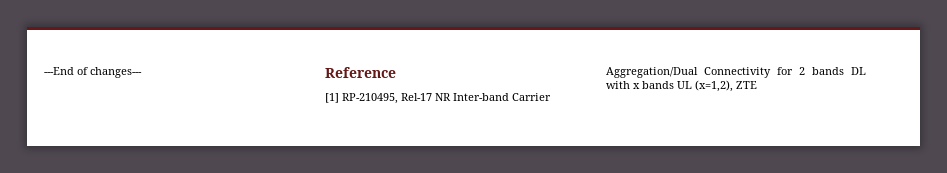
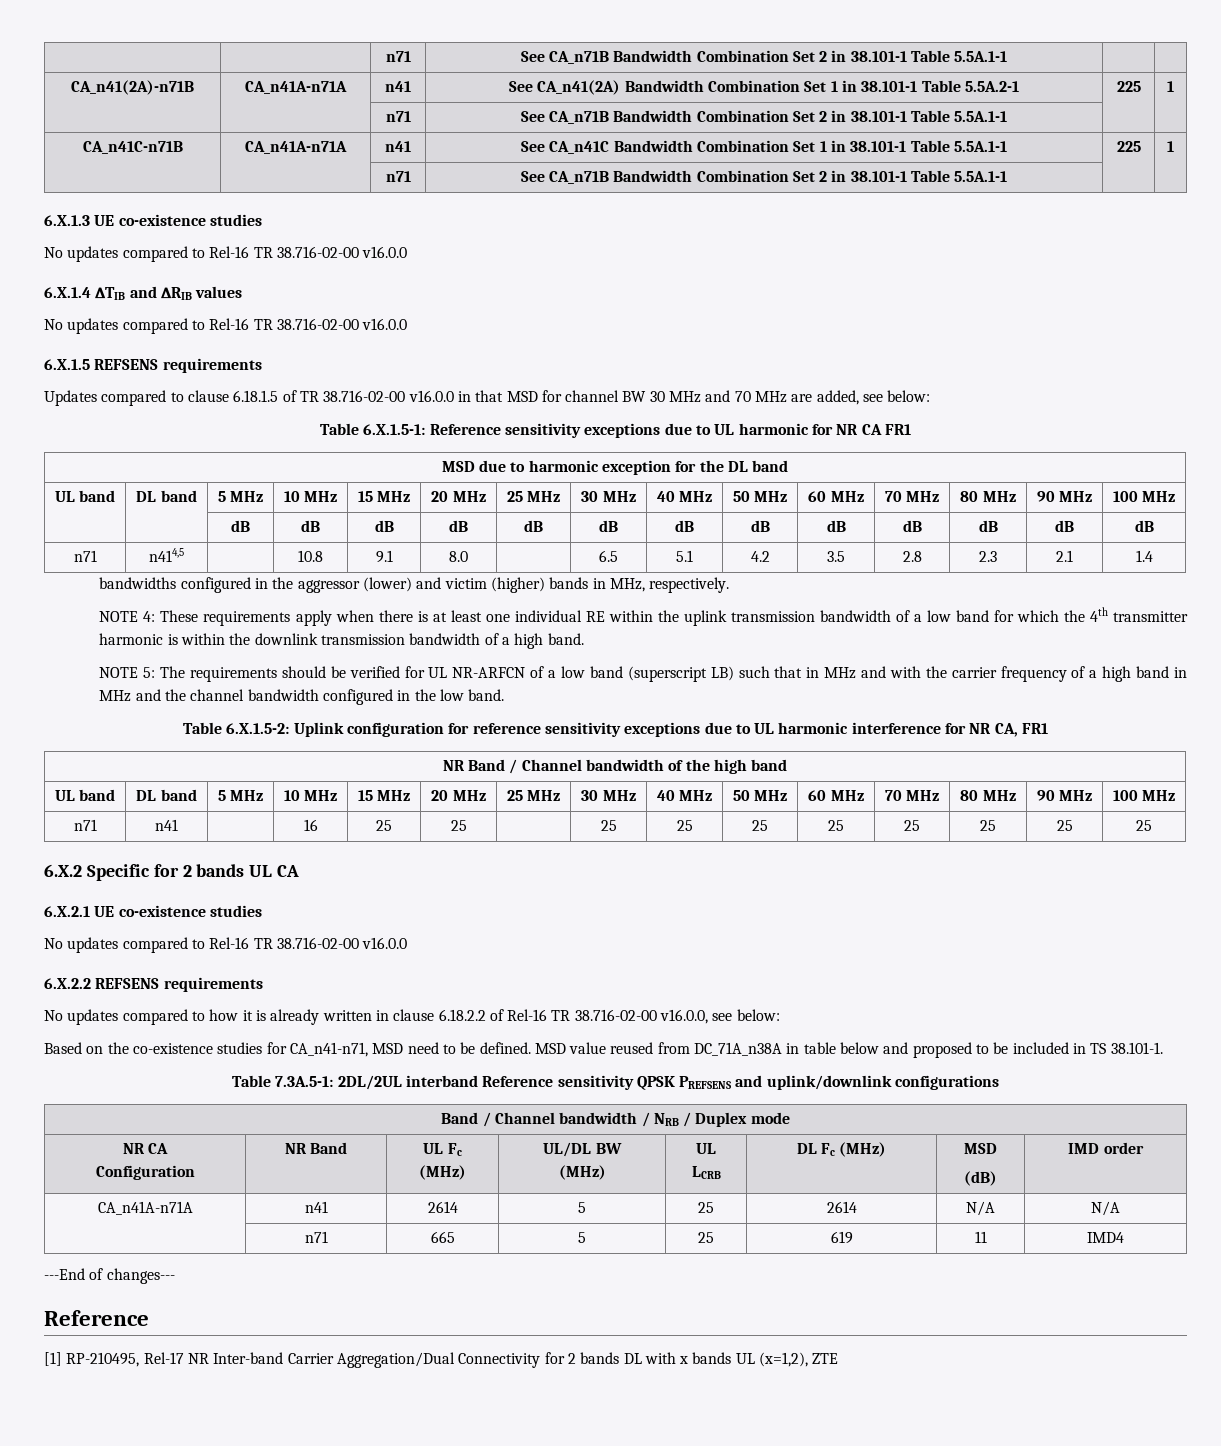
(44, 71) none -> [385,51,411,62] [520,50,1008,64] [71,80,194,95] [245,81,347,94] [385,81,411,92] [509,80,1019,95] [1116,81,1141,92] [1167,81,1174,92] [385,111,411,122] [520,110,1008,124] [82,141,183,154] [245,141,347,154] [385,141,411,152] [521,140,1007,154] [1116,141,1141,152] [1167,141,1174,152] [385,171,411,182] [520,170,1008,184] [44,214,262,226] [44,246,408,262] [44,286,243,300] [44,318,408,334] [44,358,262,373] [44,390,931,406] [320,423,911,438] [441,460,789,475] [54,490,116,502] [136,490,197,502] [217,491,264,502] [283,491,338,502] [357,491,411,502] [431,491,486,502] [506,491,561,502] [581,491,636,502] [656,491,713,502] [732,491,788,502] [808,491,864,502] [884,491,940,502] [960,491,1016,502] [1036,491,1093,502] [1112,491,1176,502] [231,520,250,532] [301,520,320,532] [374,520,394,532] [449,520,468,532] [524,520,543,532] [599,520,618,532] [675,520,694,532] [750,520,770,532] [826,520,846,532] [902,520,922,532] [978,520,998,532] [1055,520,1074,532] [1134,520,1154,532] [73,550,97,562] [149,548,184,562] [298,550,323,562] [375,550,393,563] [449,551,468,562] [599,550,618,562] [676,550,693,562] [750,551,770,562] [827,551,845,562] [902,551,922,562] [979,551,997,562] [1056,550,1073,562] [1135,550,1153,562] [99,577,730,593] [99,607,1189,626] [99,633,584,649] [99,666,1187,682] [99,689,505,705] [182,722,1049,737] [442,759,788,774] [54,789,116,801] [136,789,197,801] [217,790,264,801] [283,790,338,801] [357,790,411,801] [431,790,486,801] [506,790,561,801] [581,790,636,801] [656,790,713,801] [732,790,788,801] [808,790,864,801] [884,790,940,801] [960,790,1016,801] [1036,790,1093,801] [1112,790,1176,801] [73,819,97,831] [155,819,178,831] [303,819,318,831] [376,820,392,831] [450,820,467,831] [600,820,617,831] [676,820,693,831] [752,820,768,831] [828,820,844,831] [904,820,920,831] [980,820,996,831] [1056,820,1073,831] [1136,820,1152,831] [44,864,300,881] [44,905,262,917] [44,937,408,953] [44,977,263,992] [44,1009,780,1025] [44,1042,1163,1058] [231,1075,1000,1090] [441,1112,790,1127] [122,1143,169,1154] [95,1165,195,1180] [284,1142,348,1154] [423,1143,462,1156] [419,1165,466,1180] [543,1142,622,1157] [558,1165,606,1180] [696,1143,716,1154] [691,1166,721,1179] [796,1142,887,1157] [964,1143,997,1154] [964,1171,997,1186] [1068,1142,1144,1154] [97,1201,193,1215] [304,1201,328,1213] [427,1201,458,1213] [578,1202,586,1213] [698,1202,714,1213] [826,1201,857,1213] [966,1201,995,1216] [1091,1201,1120,1216] [304,1231,328,1243] [430,1231,455,1243] [578,1232,586,1243] [698,1232,714,1243] [830,1231,853,1244] [974,1231,987,1243] [1087,1232,1124,1243] | | n71 | See CA_n71B Bandwidth Combination Set 2 in 38.101-1 Table 5.5A.1-1 | | // CA_n41(2A)-n71B | CA_n41A-n71A | n41 | See CA_n41(2A) Bandwidth Combination Set 1 in 38.101-1 Table 5.5A.2-1 | 225 | 1 // | | n71 | See CA_n71B Bandwidth Combination Set 2 in 38.101-1 Table 5.5A.1-1 | | // CA_n41C-n71B | CA_n41A-n71A | n41 | See CA_n41C Bandwidth Combination Set 1 in 38.101-1 Table 5.5A.1-1 | 225 | 1 // | | n71 | See CA_n71B Bandwidth Combination Set 2 in 38.101-1 Table 5.5A.1-1 | | // 6.X.1.3 UE co-existence studies // No updates compared to Rel-16 TR 38.716-02-00 v16.0.0 // 6.X.1.4 ∆TIB and ∆RIB values // No updates compared to Rel-16 TR 38.716-02-00 v16.0.0 // 6.X.1.5 REFSENS requirements // Updates compared to clause 6.18.1.5 of TR 38.716-02-00 v16.0.0 in that MSD for channel BW 30 MHz and 70 MHz are added, see below: // Table 6.X.1.5-1: Reference sensitivity exceptions due to UL harmonic for NR CA FR1 // MSD due to harmonic exception for the DL band // UL band | DL band | 5 MHz | 10 MHz | 15 MHz | 20 MHz | 25 MHz | 30 MHz | 40 MHz | 50 MHz | 60 MHz | 70 MHz | 80 MHz | 90 MHz | 100 MHz // | | dB | dB | dB | dB | dB | dB | dB | dB | dB | dB | dB | dB | dB // n71 | n414,5 | | 10.8 | 9.1 | 8.0 | | 6.5 | 5.1 | 4.2 | 3.5 | 2.8 | 2.3 | 2.1 | 1.4 // bandwidths configured in the aggressor (lower) and victim (higher) bands in MHz, respectively. // NOTE 4: These requirements apply when there is at least one individual RE within the uplink transmission bandwidth of a low band for which the 4th transmitter harmonic is within the downlink transmission bandwidth of a high band. // NOTE 5: The requirements should be verified for UL NR-ARFCN of a low band (superscript LB) such that in MHz and with the carrier frequency of a high band in MHz and the channel bandwidth configured in the low band. // Table 6.X.1.5-2: Uplink configuration for reference sensitivity exceptions due to UL harmonic interference for NR CA, FR1 // NR Band / Channel bandwidth of the high band // UL band | DL band | 5 MHz | 10 MHz | 15 MHz | 20 MHz | 25 MHz | 30 MHz | 40 MHz | 50 MHz | 60 MHz | 70 MHz | 80 MHz | 90 MHz | 100 MHz // n71 | n41 | | 16 | 25 | 25 | | 25 | 25 | 25 | 25 | 25 | 25 | 25 | 25 // 6.X.2 Specific for 2 bands UL CA // 6.X.2.1 UE co-existence studies // No updates compared to Rel-16 TR 38.716-02-00 v16.0.0 // 6.X.2.2 REFSENS requirements // No updates compared to how it is already written in clause 6.18.2.2 of Rel-16 TR 38.716-02-00 v16.0.0, see below: // Based on the co-existence studies for CA_n41-n71, MSD need to be defined. MSD value reused from DC_71A_n38A in table below and proposed to be included in TS 38.101-1. // Table 7.3A.5-1: 2DL/2UL interband Reference sensitivity QPSK PREFSENS and uplink/downlink configurations // Band / Channel bandwidth / NRB / Duplex mode // NR CA // Configuration | NR Band | UL Fc // (MHz) | UL/DL BW // (MHz) | UL // LCRB | DL Fc (MHz) | MSD // (dB) | IMD order // CA_n41A-n71A | n41 | 2614 | 5 | 25 | 2614 | N/A | N/A // | n71 | 665 | 5 | 25 | 619 | 11 | IMD4 //

